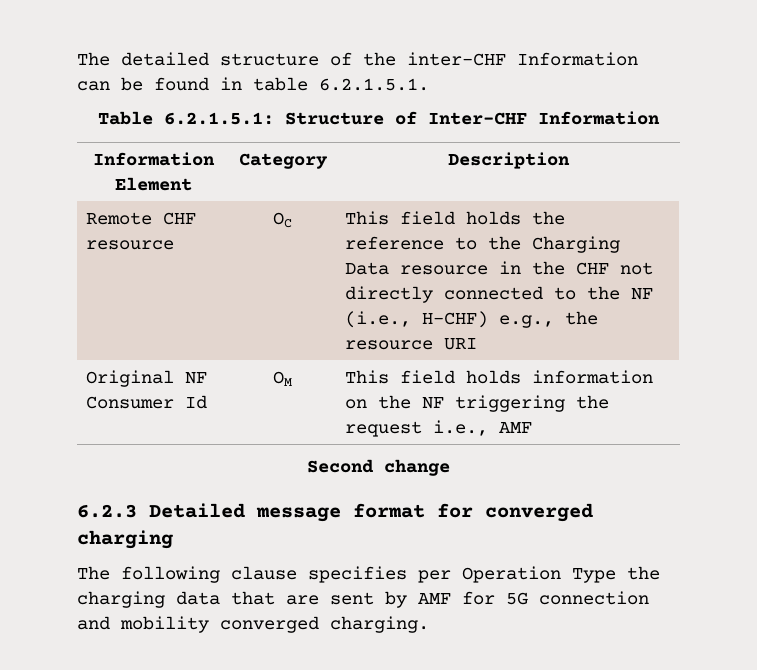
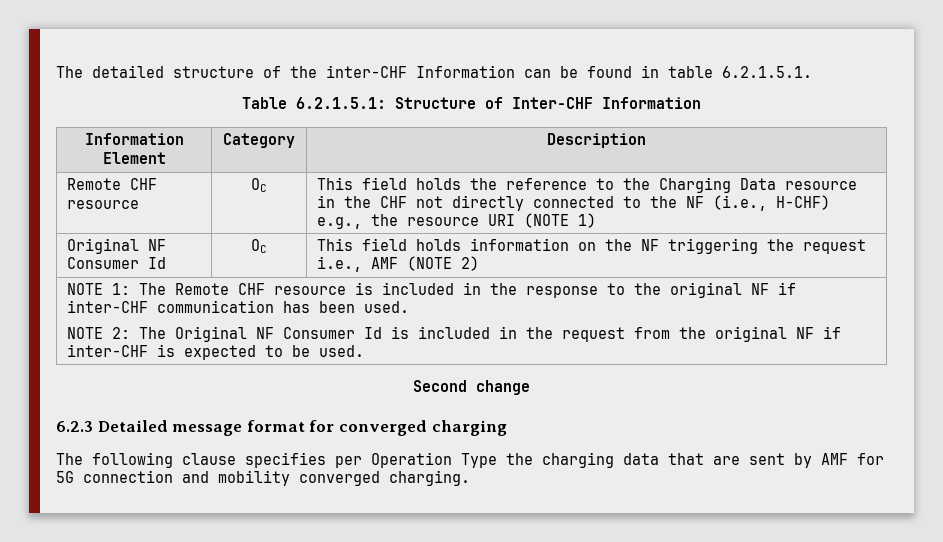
(478, 344) none -> [523,213,596,228] (NOTE 1)
[273,371,292,386] OM -> [251,239,267,253] OC
(533, 427) none -> [406,256,479,271] [66,282,796,298] [66,300,409,313] [66,326,841,342] [66,344,364,360] (NOTE 2) // NOTE 1: The Remote CHF resource is included in the response to the original NF if inter-CHF communication has been used. // NOTE 2: The Original NF Consumer Id is included in the request from the original NF if inter-CHF is expected to be used.

